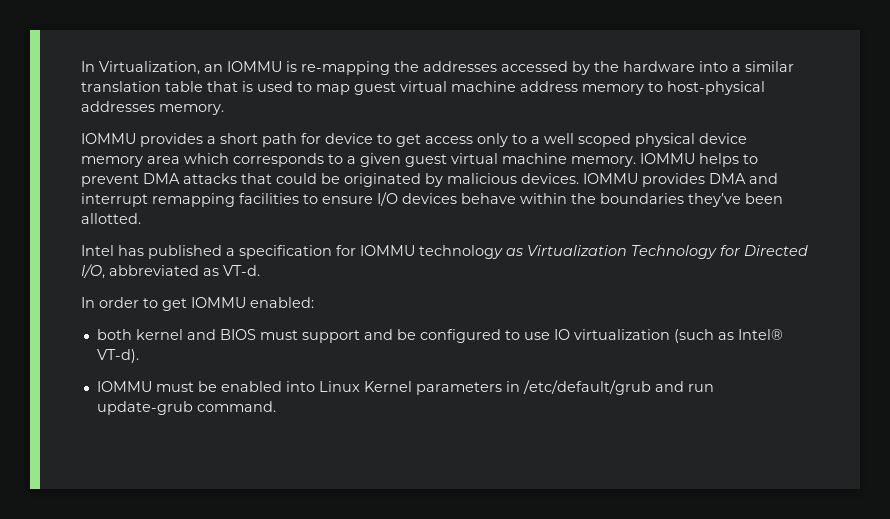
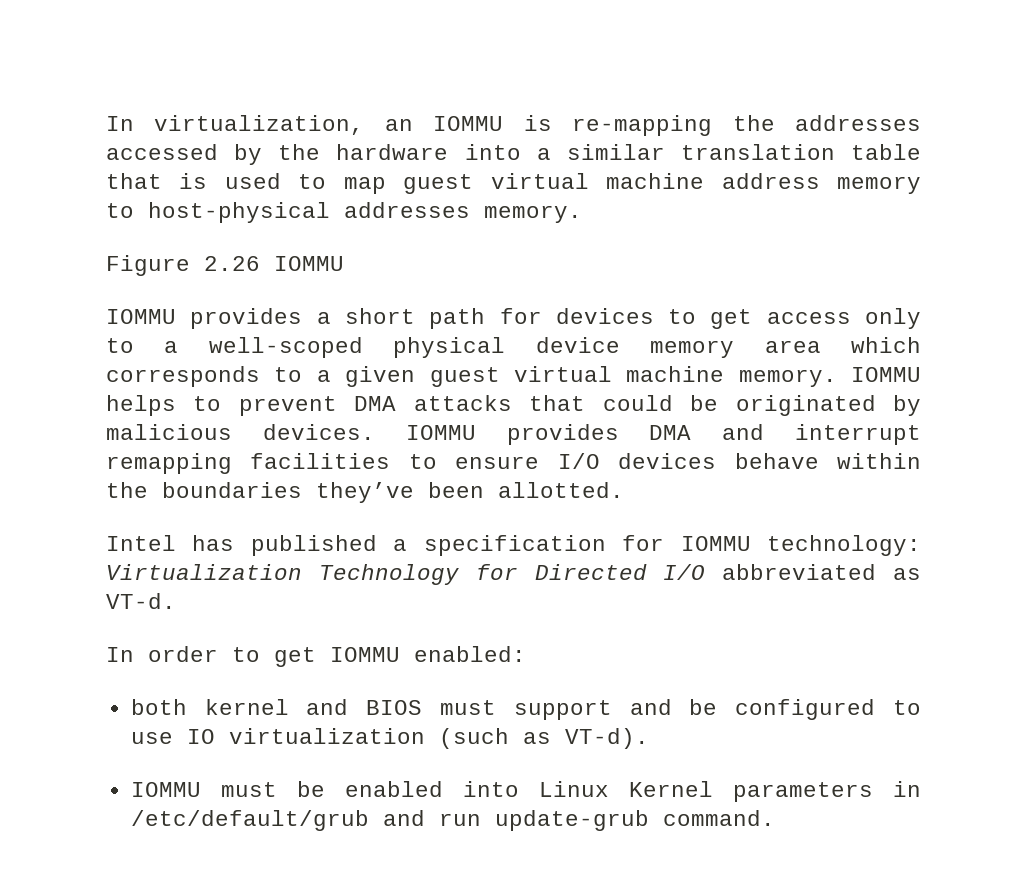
[81,61,200,75] In Virtualization, -> [106,115,365,135] In virtualization,
(224, 109) none -> [106,255,344,276] // Figure 2.26 IOMMU
[325,133,373,144] device -> [555,308,654,324] devices
[544,133,631,147] well scoped -> [208,337,363,358] well-scoped
[419,245,523,259] technology as -> [767,535,922,556] technology:
[81,264,105,279] I/O, -> [663,564,706,580] I/O
[737,329,783,340] Intel® -> (551, 738) none

